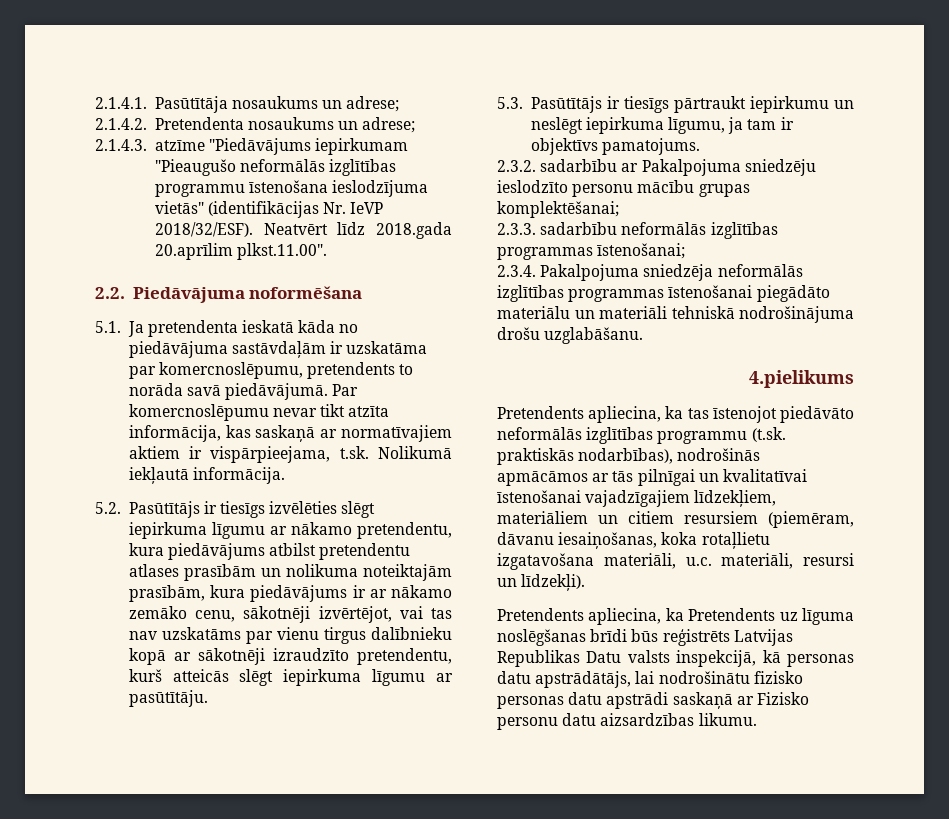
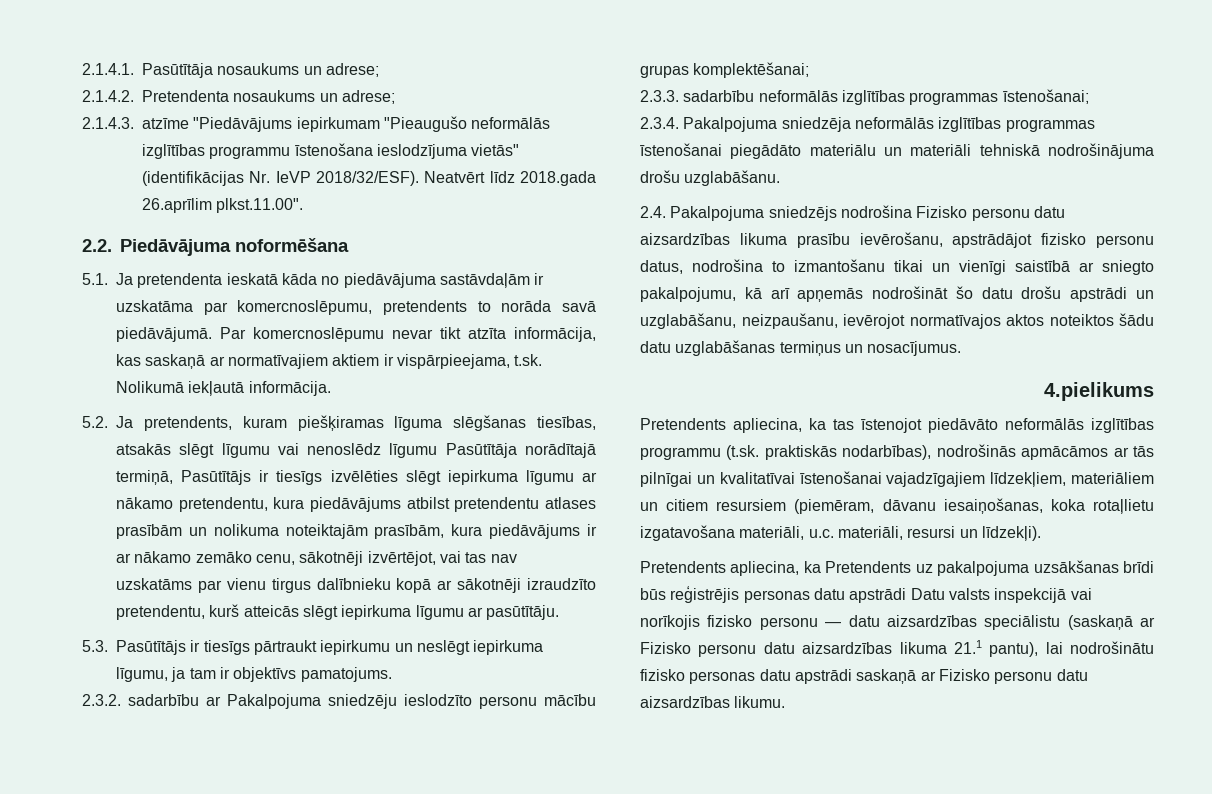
[154,243,233,260] 20.aprīlim -> [142,198,212,213] 26.aprīlim
(121, 508) none -> [116,415,596,431] [116,443,596,458] [116,470,173,485] Ja pretendents, kuram piešķiramas līguma slēgšanas tiesības, atsakās slēgt līgumu vai nenoslēdz līgumu Pasūtītāja norādītajā termiņā,
(644, 335) none -> [640,205,1065,221] [640,232,1154,248] [640,259,1154,275] [640,286,1154,302] [640,313,1154,329] [640,340,962,356] // 2.4. Pakalpojuma sniedzējs nodrošina Fizisko personu datu aizsardzības likuma prasību ievērošanu, apstrādājot fizisko personu datus, nodrošina to izmantošanu tikai un vienīgi saistībā ar sniegto pakalpojumu, kā arī apņemās nodrošināt šo datu drošu apstrādi un uzglabāšanu, neizpaušanu, ievērojot normatīvajos aktos noteiktos šādu datu uzglabāšanas termiņus un nosacījumus.
[802,608,854,625] [497,629,793,646] [497,650,854,667] [497,671,632,688] līguma noslēgšanas brīdi būs reģistrēts Latvijas Republikas Datu valsts inspekcijā, kā personas datu apstrādātājs, -> [937,560,1154,576] [640,586,1092,603] [640,615,1155,630] [640,640,1039,657] pakalpojuma uzsākšanas brīdi būs reģistrējis personas datu apstrādi Datu valsts inspekcijā vai norīkojis fizisko personu — datu aizsardzības speciālistu (saskaņā ar Fizisko personu datu aizsardzības likuma 21.1 pantu),

